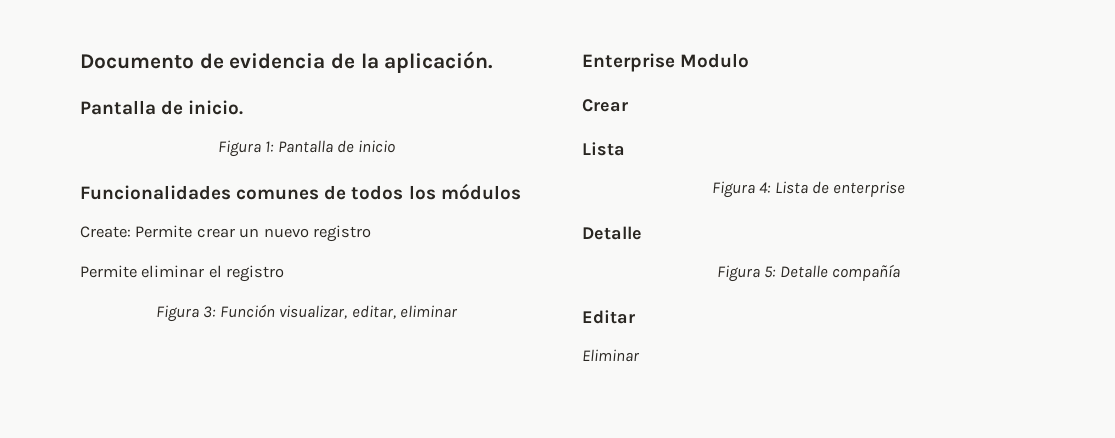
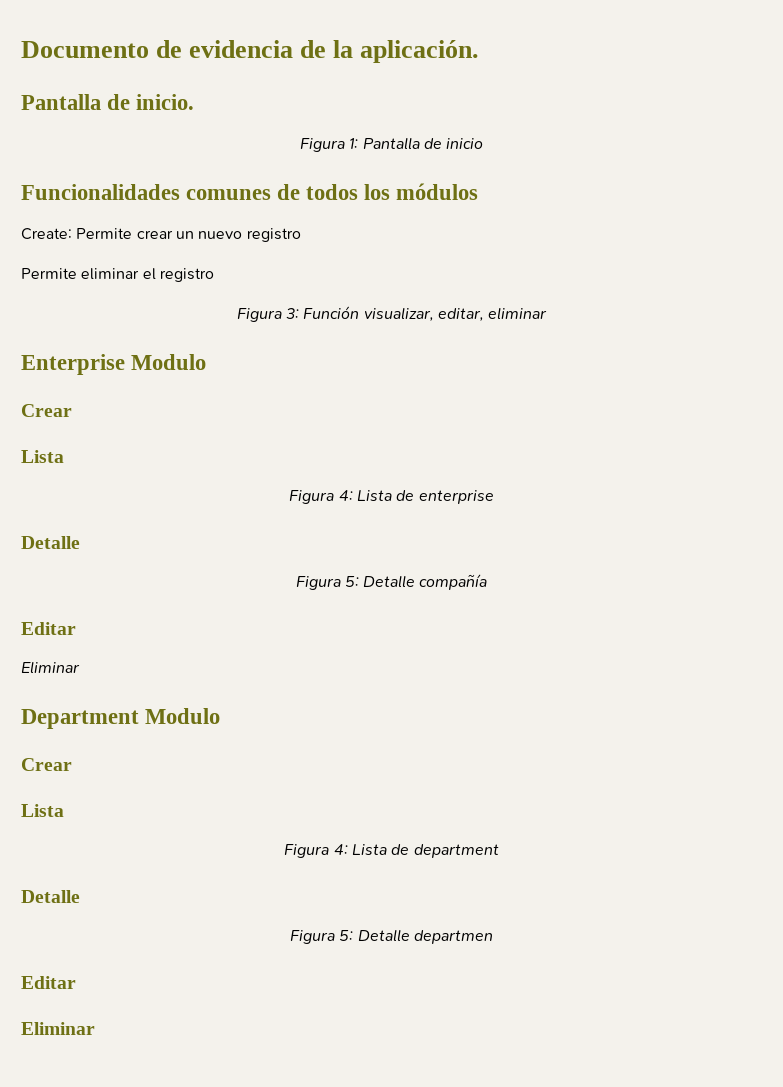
(640, 355) none -> [21,708,221,729] [21,758,72,771] [21,804,64,817] [284,844,499,858] [21,890,80,903] [290,929,493,944] [21,976,76,989] [21,1022,95,1035] // Department Modulo // Crear // Lista // Figura 4: Lista de department // Detalle // Figura 5: Detalle departmen // Editar // Eliminar

